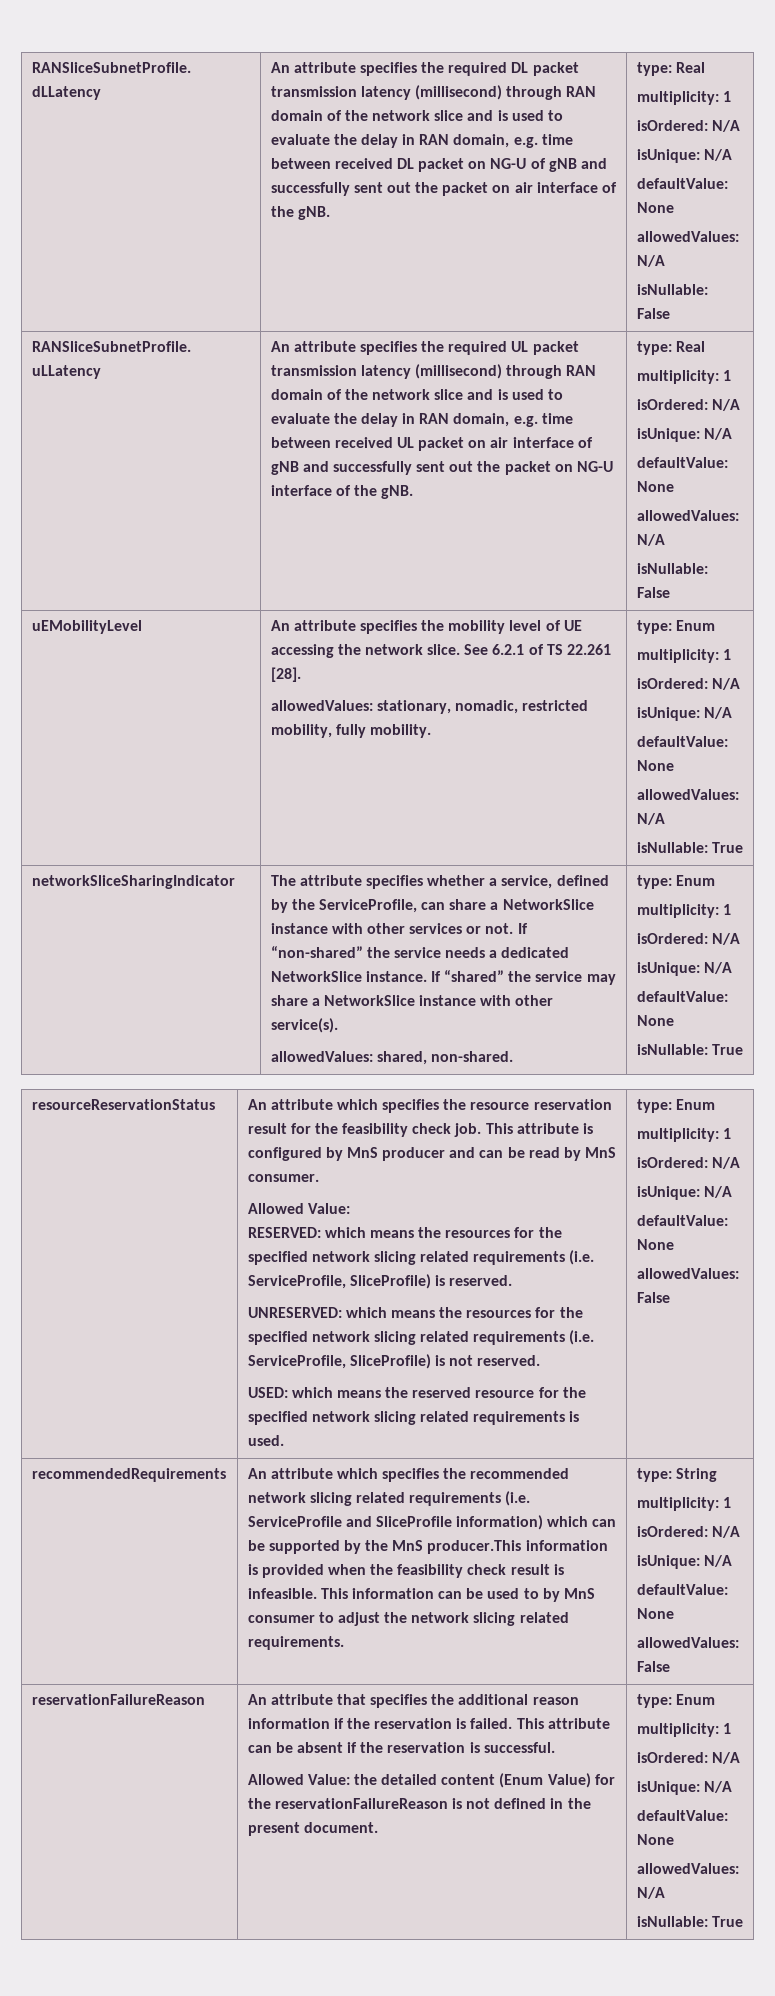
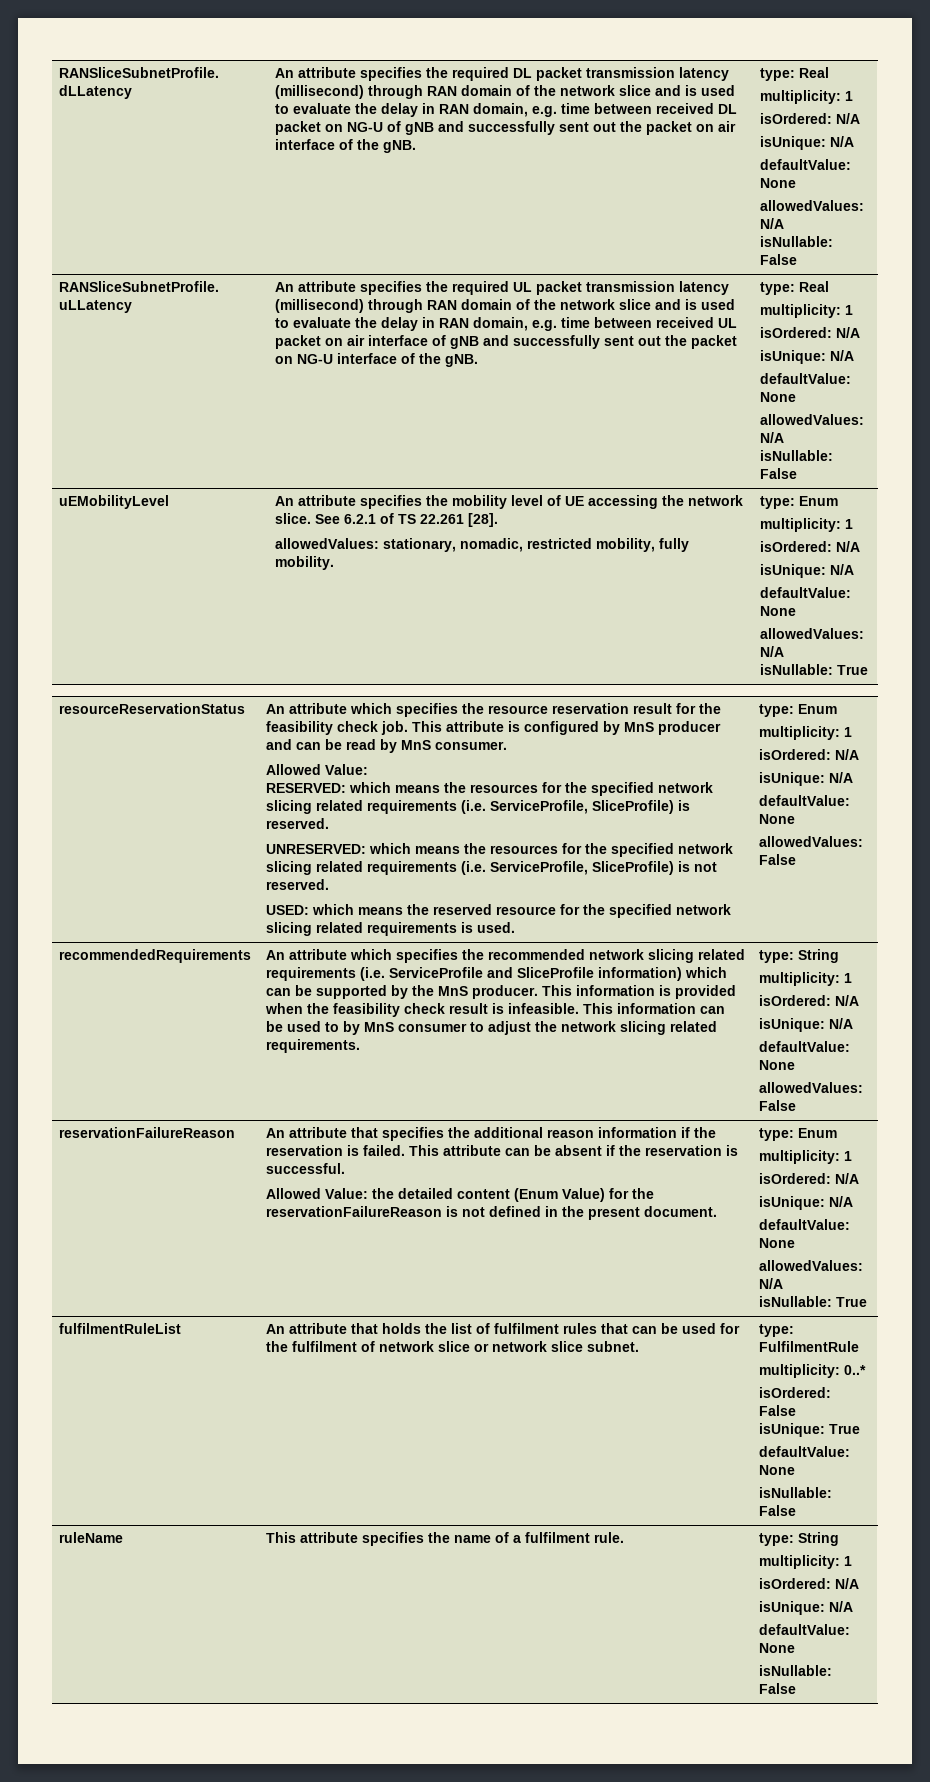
[31,875,235,889] [270,875,609,889] [270,899,594,913] [270,923,528,934] [270,946,570,958] [270,970,616,985] [270,995,554,1006] [270,1018,338,1033] [270,1051,513,1065] [636,875,715,889] [636,904,731,918] [636,933,740,945] [636,962,732,976] [636,991,728,1002] [636,1015,674,1026] [636,1044,743,1055] // networkSliceSharingIndicator | The attribute specifies whether a service, defined by the ServiceProfile, can share a NetworkSlice instance with other services or not. If “non-shared” the service needs a dedicated NetworkSlice instance. If “shared” the service may share a NetworkSlice instance with other service(s). // allowedValues: shared, non-shared. | type: Enum // multiplicity: 1 // isOrdered: N/A // isUnique: N/A // defaultValue: None // isNullable: True -> (869, 670) none
[427,1540,522,1554] producer.This -> [472,985,573,999] producer. This
(743, 1921) none -> [59,1323,182,1334] [266,1323,741,1334] [266,1341,640,1352] [759,1324,795,1337] [759,1341,860,1352] [759,1364,867,1378] [759,1387,832,1398] [759,1405,797,1416] [759,1423,861,1437] [759,1446,851,1457] [759,1465,796,1475] [759,1487,833,1498] [759,1505,797,1516] [59,1532,124,1543] [266,1532,625,1546] [759,1532,840,1546] [759,1555,853,1569] [759,1578,860,1589] [759,1601,854,1615] [759,1624,851,1635] [759,1643,796,1653] [759,1665,833,1676] [759,1683,797,1694] // fulfilmentRuleList | An attribute that holds the list of fulfilment rules that can be used for the fulfilment of network slice or network slice subnet. | type: FulfilmentRule // multiplicity: 0..* // isOrdered: False // isUnique: True // defaultValue: None // isNullable: False // ruleName | This attribute specifies the name of a fulfilment rule. | type: String // multiplicity: 1 // isOrdered: N/A // isUnique: N/A // defaultValue: None // isNullable: False

